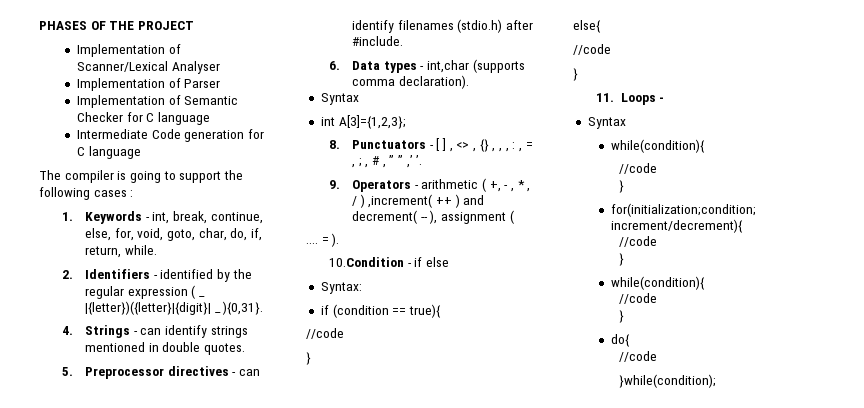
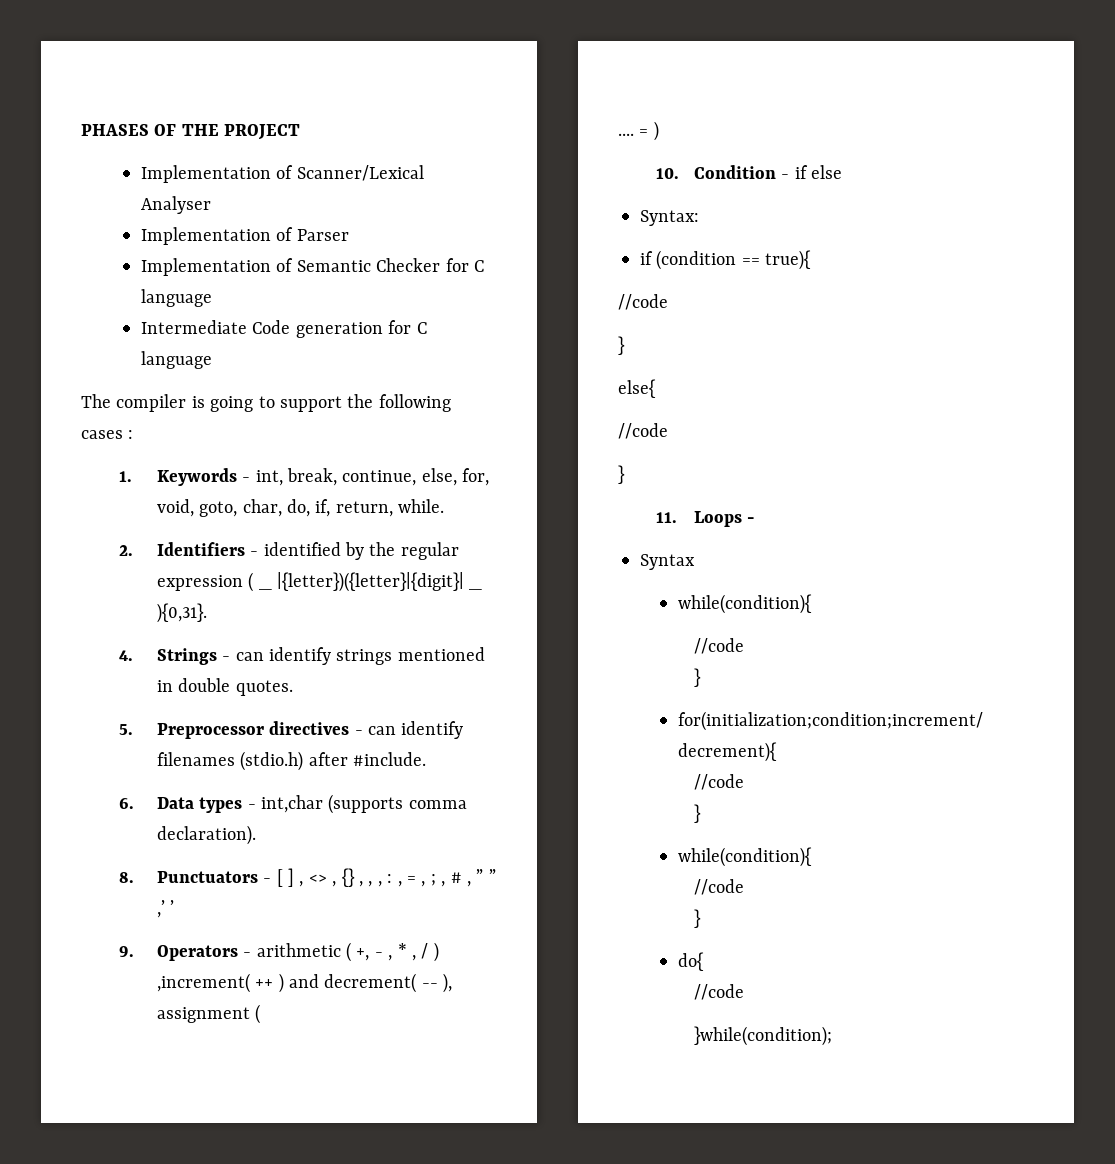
[320,93,359,105] [320,115,406,129] // Syntax // int A[3]={1,2,3}; -> (256, 835) none
[416,155,423,165] ’. -> [170,900,175,914] ’
[331,233,340,247] [329,257,405,267] ). // 10.Condition -> [653,121,659,141] [655,165,776,179] ) // 10. Condition

